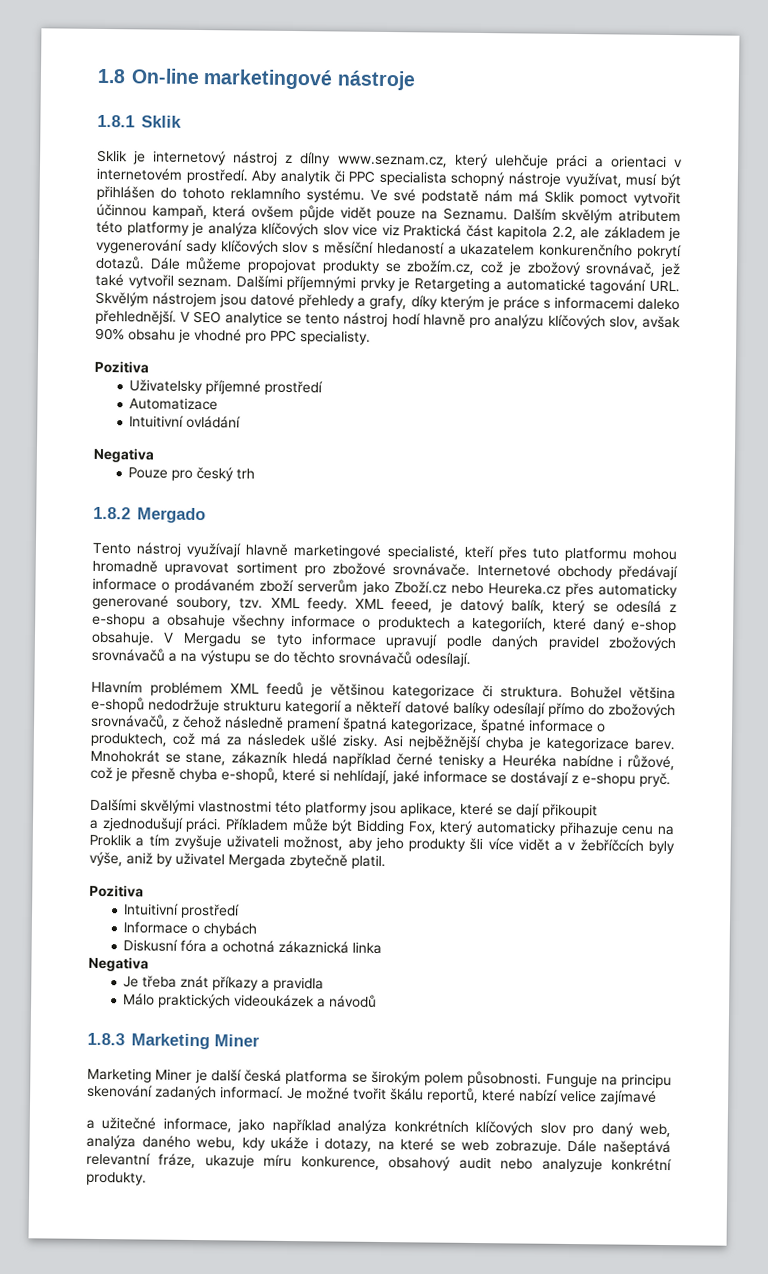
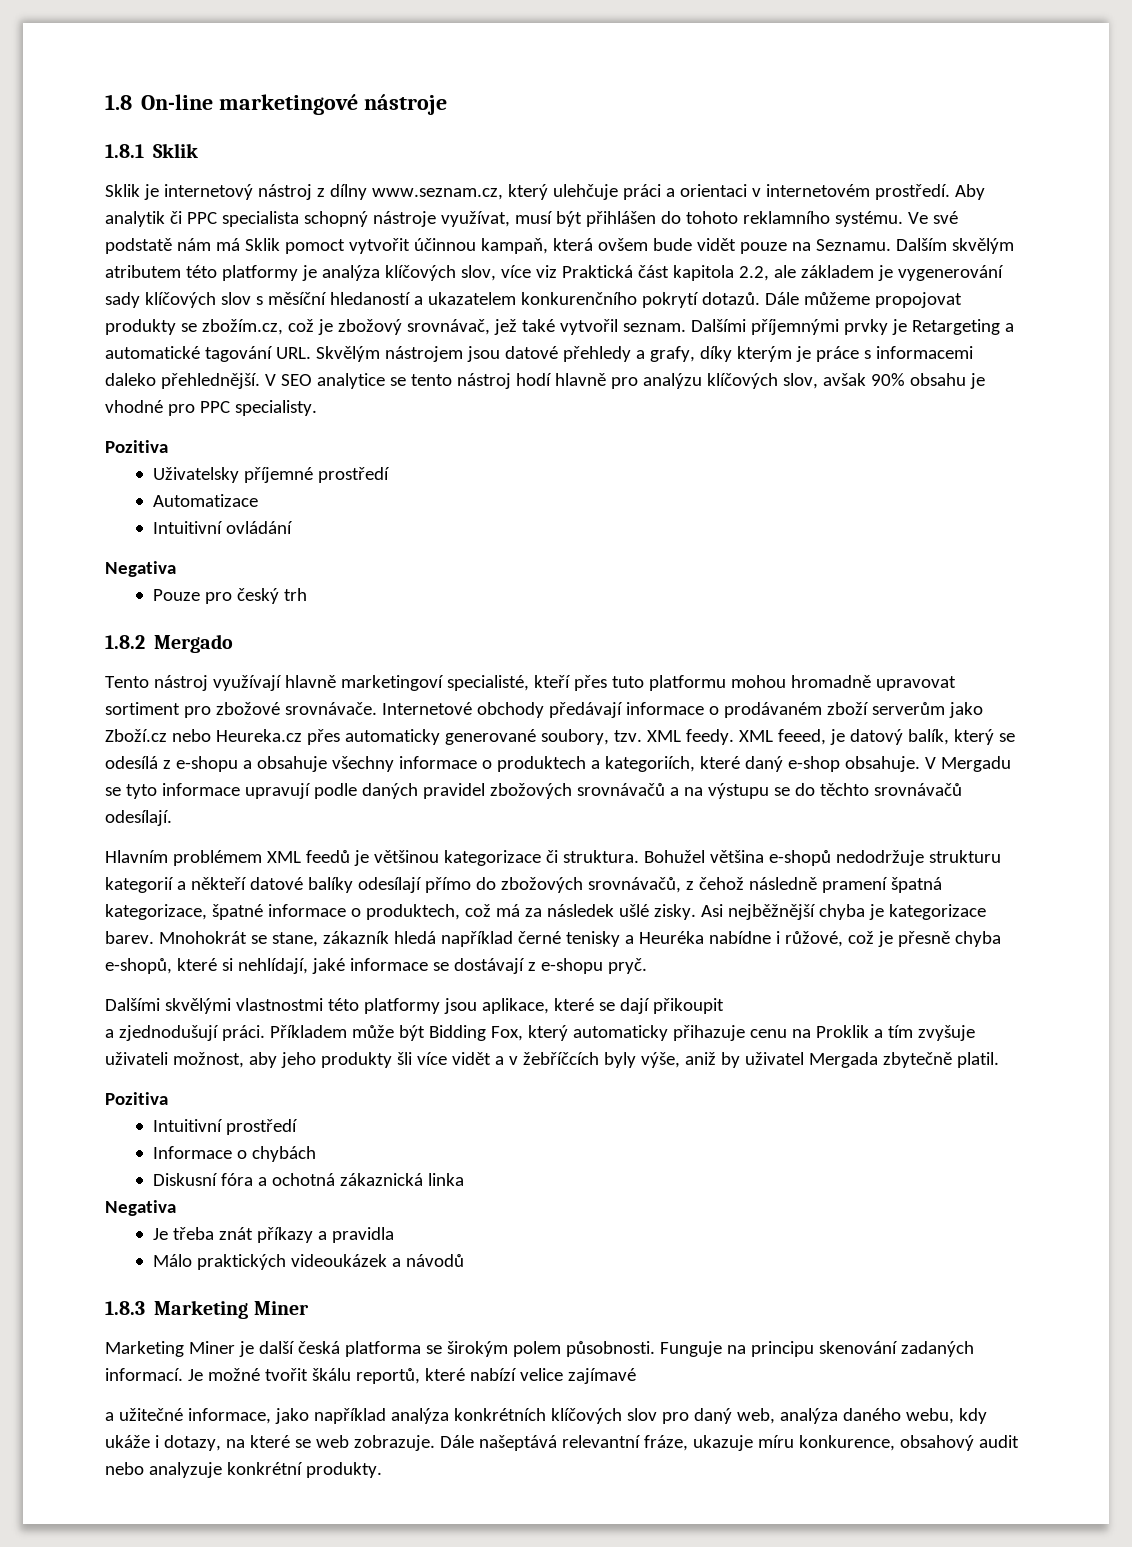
[298,205,335,221] půjde -> [652,238,692,251] bude
[322,223,378,236] slov vice -> [460,265,531,281] slov, více
[293,544,382,559] marketingové -> [340,675,444,691] marketingoví

